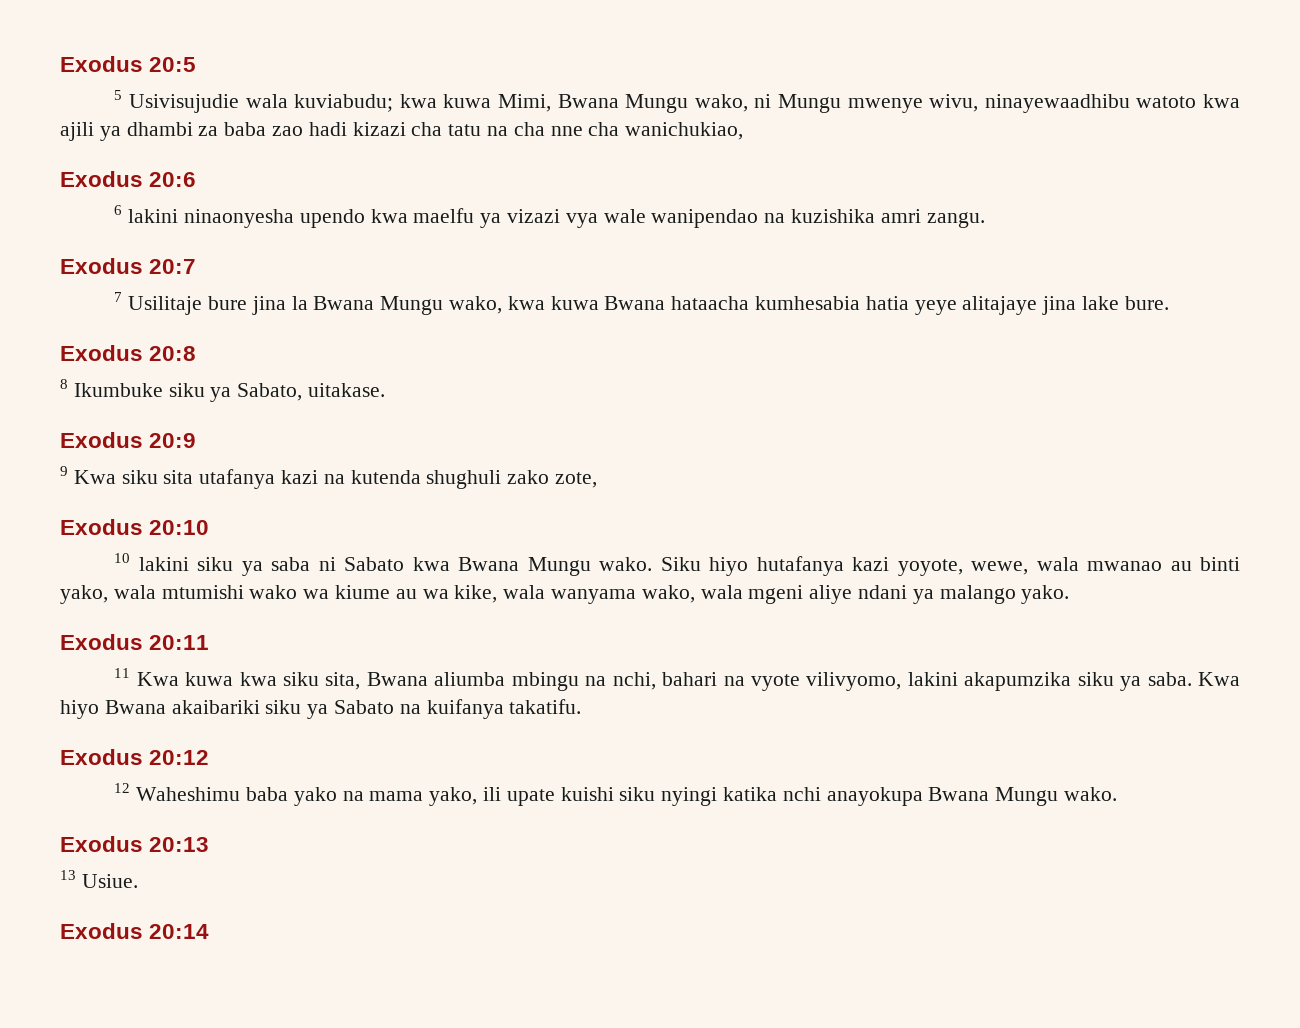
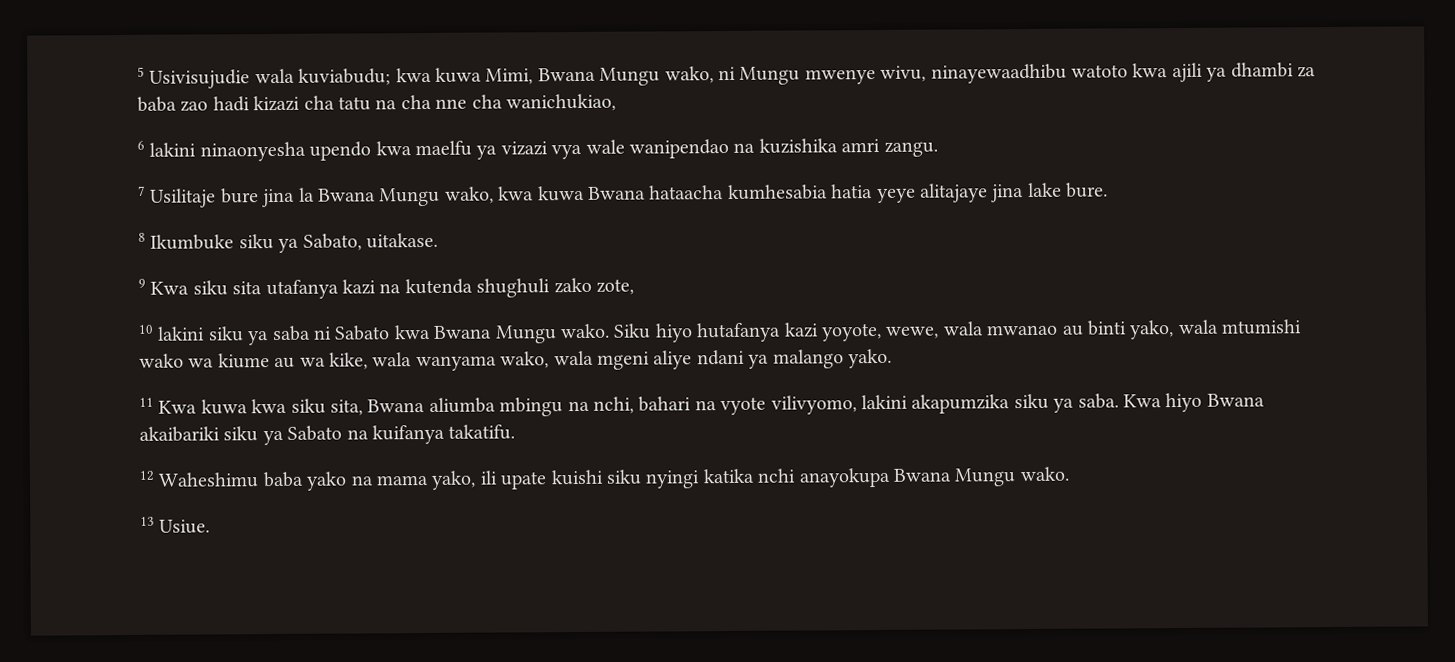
[60,56,197,72] Exodus 20:5 // -> (137, 71) none
[60,171,197,187] // Exodus 20:6 -> (616, 102) none
[60,258,197,274] // Exodus 20:7 -> (938, 149) none
[60,345,197,361] // Exodus 20:8 -> (1109, 190) none
[60,432,197,448] // Exodus 20:9 -> (438, 240) none
[60,519,210,535] // Exodus 20:10 -> (634, 286) none
[60,634,210,650] // Exodus 20:11 -> (892, 358) none
[60,749,210,765] // Exodus 20:12 -> (516, 432) none
[60,836,210,852] // Exodus 20:13 -> (1070, 474) none
[60,923,210,939] // Exodus 20:14 -> (211, 526) none

